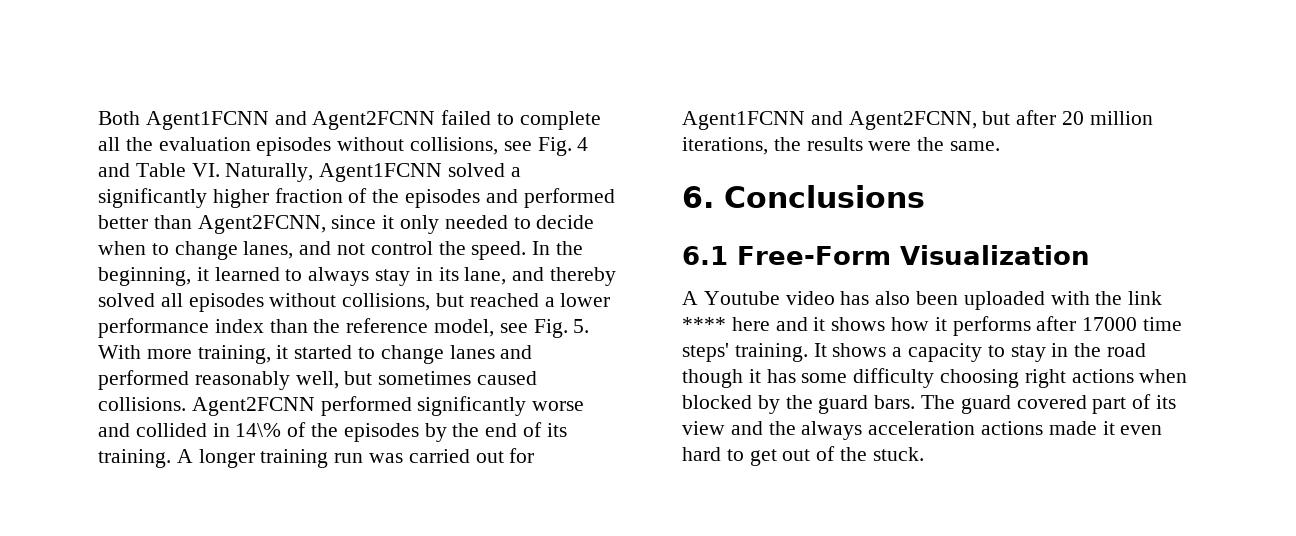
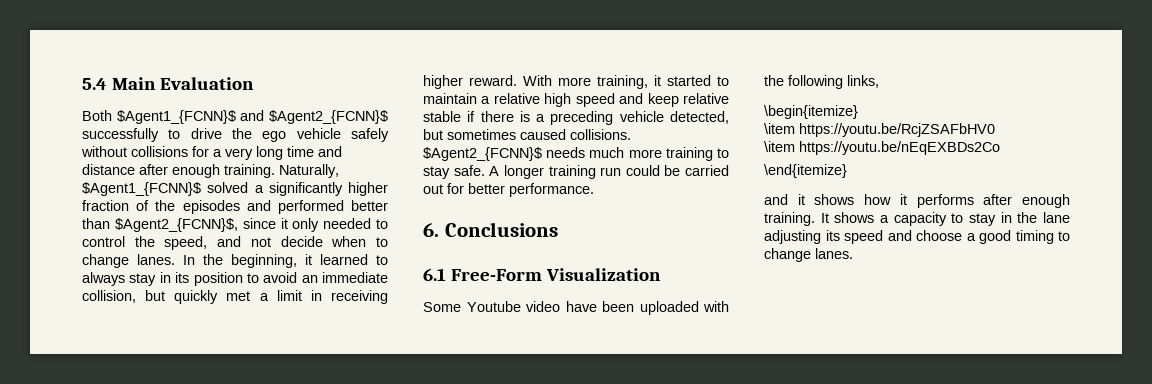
[98,110,601,130] [98,137,589,156] [98,163,443,182] Both Agent1FCNN and Agent2FCNN failed to complete all the evaluation episodes without collisions, see Fig. 4 and Table VI. Naturally, Agent1FCNN -> [82,77,254,90] [82,110,388,124] [82,128,389,142] [81,146,342,160] [82,164,339,178] [82,182,201,196] 5.4 Main Evaluation // Both $Agent1_{FCNN}$ and $Agent2_{FCNN}$ successfully to drive the ego vehicle safely without collisions for a very long time and distance after enough training. Naturally, $Agent1_{FCNN}$
[197,215,326,234] Agent2FCNN, -> [114,218,238,232] $Agent2_{FCNN}$,
[536,215,595,229] [98,241,527,260] decide when to change lanes, and not control the speed. -> [82,236,389,250] [82,254,175,268] control the speed, and not decide when to change lanes.
[464,267,617,286] [98,293,611,312] [98,318,590,338] lane, and thereby solved all episodes without collisions, but reached a lower performance index than the reference model, see Fig. 5. -> [193,272,388,286] [82,290,388,304] [423,75,517,89] position to avoid an immediate collision, but quickly met a limit in receiving higher reward.
[380,345,533,364] [98,370,538,390] [98,396,585,416] [98,422,567,442] [98,449,171,468] change lanes and performed reasonably well, but sometimes caused collisions. Agent2FCNN performed significantly worse and collided in 14\% of the episodes by the end of its training. -> [423,93,729,107] [423,111,729,125] [423,129,631,140] [423,147,729,161] [423,165,485,179] maintain a relative high speed and keep relative stable if there is a preceding vehicle detected, but sometimes caused collisions. $Agent2_{FCNN}$ needs much more training to stay safe.
[369,453,404,463] was -> [625,165,681,176] could be
[682,110,1153,130] [682,137,1001,155] Agent1FCNN and Agent2FCNN, but after 20 million iterations, the results were the same. -> [468,183,594,197] better performance.
[682,291,698,305] A -> [423,302,461,312] Some
[840,291,911,305] has also -> [565,301,597,312] have
[1128,291,1163,305] [682,317,770,331] link **** here -> [788,75,879,89] [764,105,858,119] [764,123,995,137] [764,141,1000,155] [764,164,847,178] following links, // \begin{itemize} // \item https://youtu.be/RcjZSAFbHV0 // \item https://youtu.be/nEqEXBDs2Co // \end{itemize} //
[1082,317,1183,331] [682,343,729,362] 17000 time steps' -> [1022,194,1070,208] enough
[1107,343,1147,357] [682,368,1188,388] [682,394,1177,414] [682,421,1163,440] [682,446,924,466] road though it has some difficulty choosing right actions when blocked by the guard bars. The guard covered part of its view and the always acceleration actions made it even hard to get out of the stuck. -> [1043,212,1070,223] [764,230,1070,244] [764,248,853,262] lane adjusting its speed and choose a good timing to change lanes.

